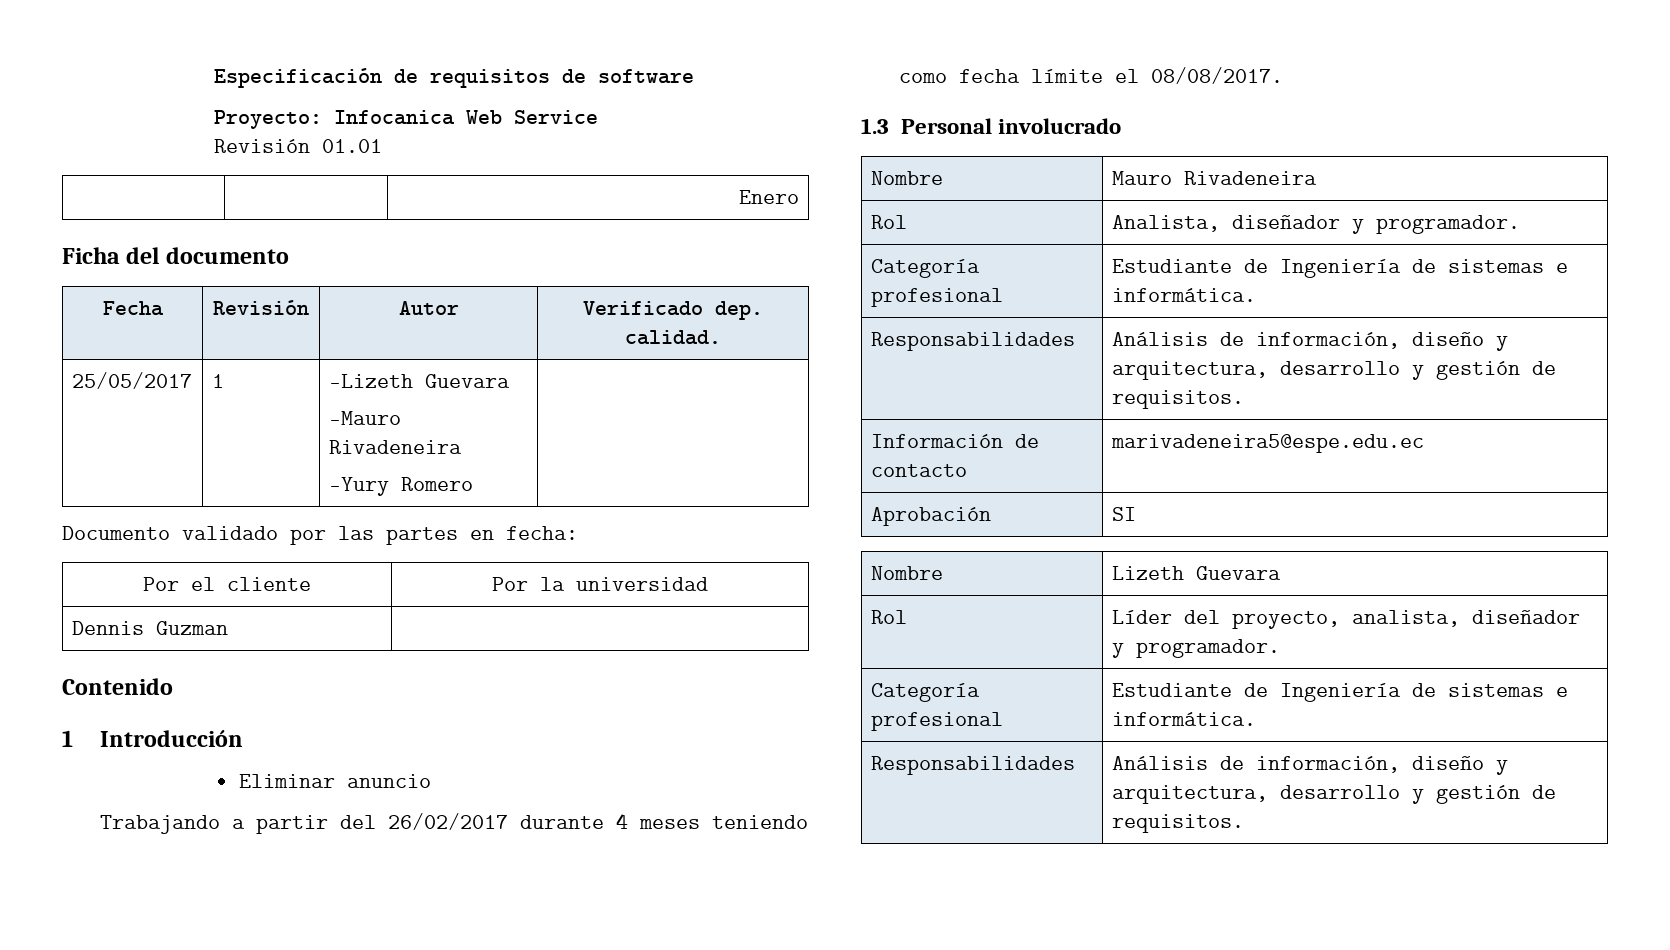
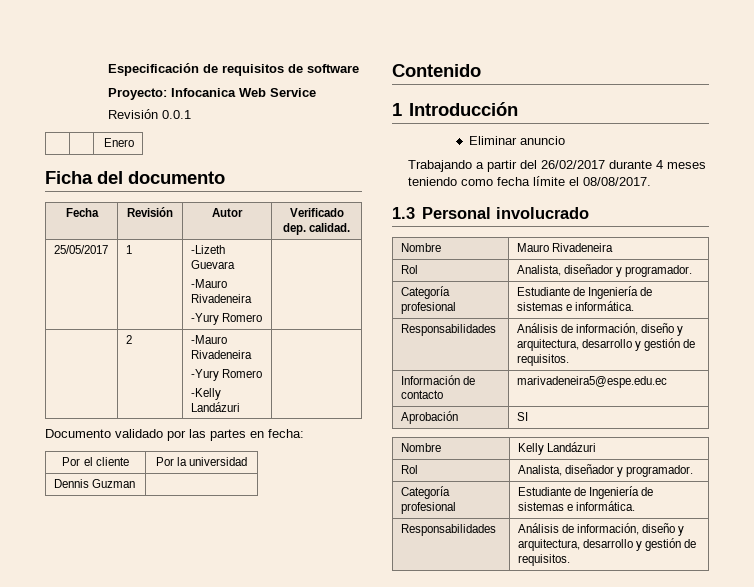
[321,139,382,153] 01.01 -> [161,110,191,119] 0.0.1
(473, 484) none -> [125,335,132,344] [190,335,227,344] [190,350,252,359] [190,369,263,381] [190,388,221,400] [190,402,240,412] // | 2 | -Mauro Rivadeneira // -Yury Romero // -Kelly Landázuri |
[1111,566,1281,580] [870,610,907,624] [1111,610,1460,629] Lizeth Guevara // Rol | Líder del proyecto, analista, -> [517,442,597,455] [400,465,418,474] [517,465,562,476] Kelly Landázuri // Rol | Analista,

